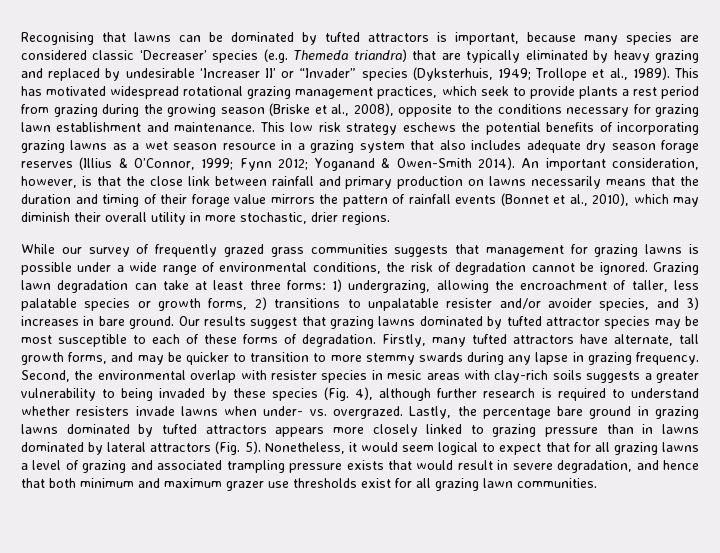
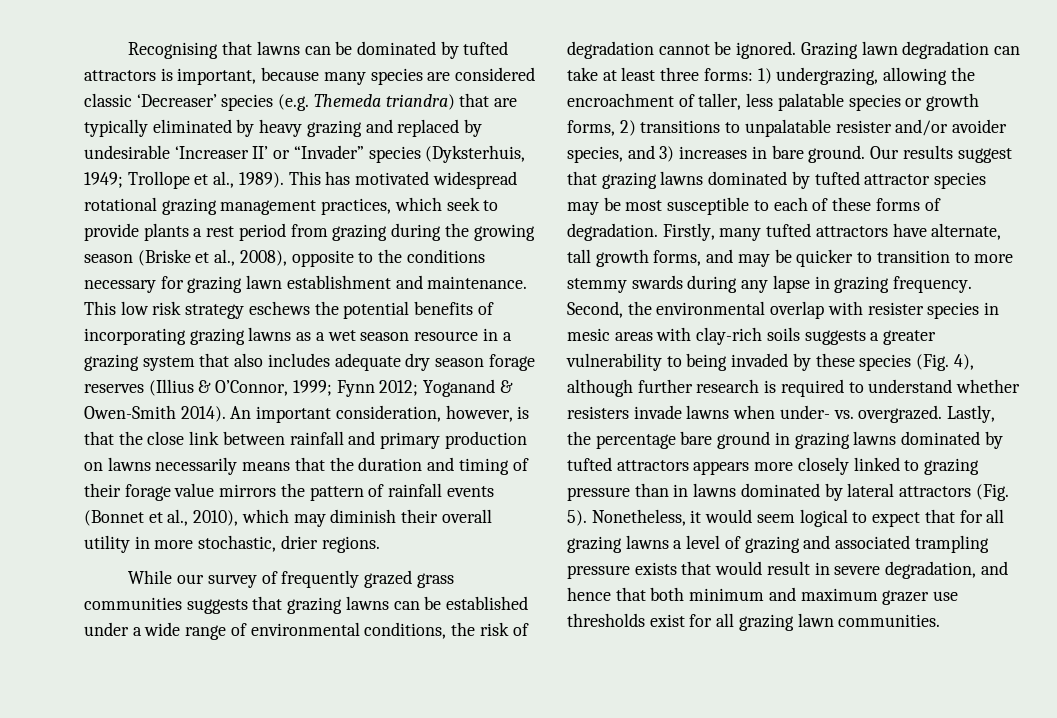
[485,244,700,257] [21,262,72,275] management for grazing lawns is possible -> [287,596,529,614] grazing lawns can be established

